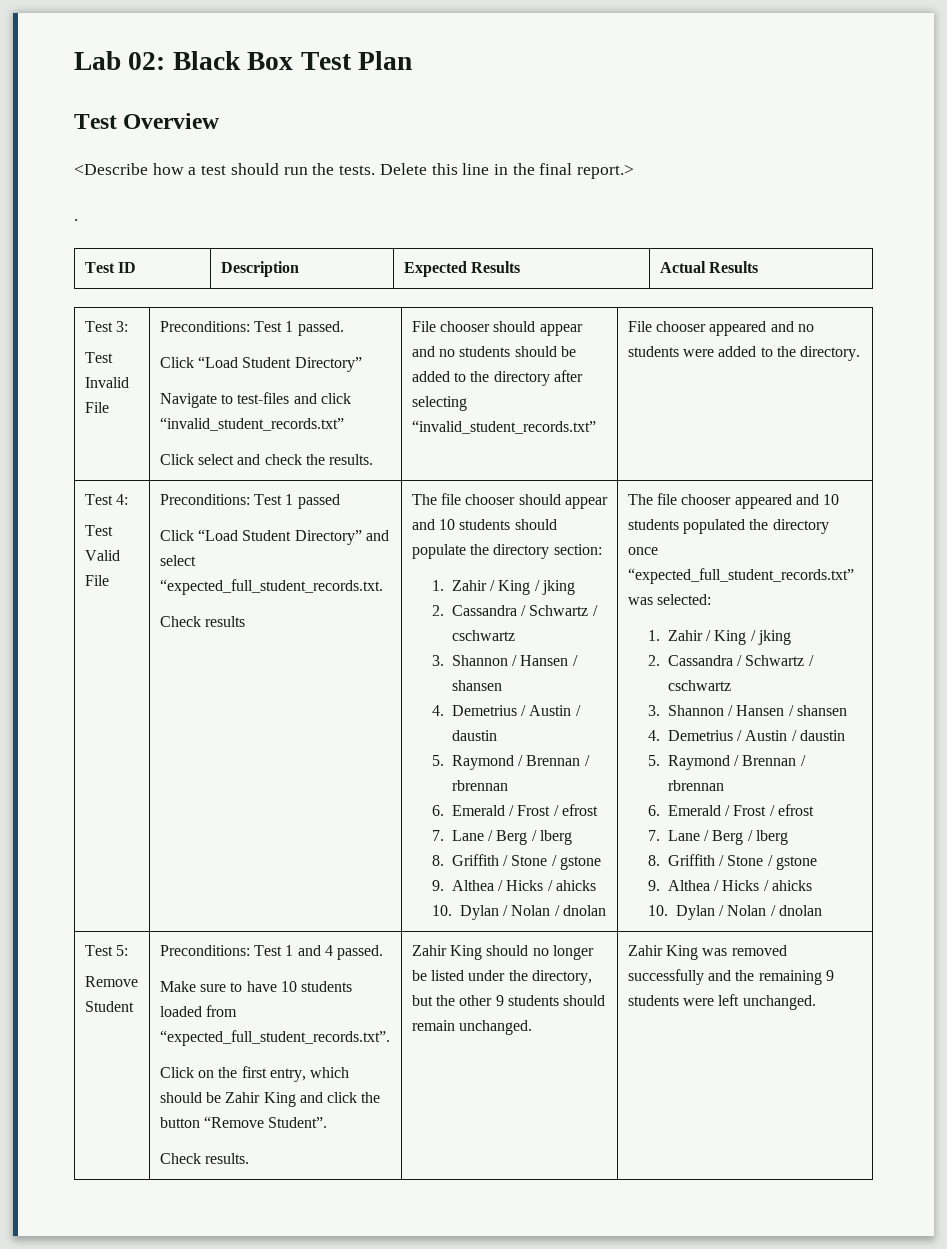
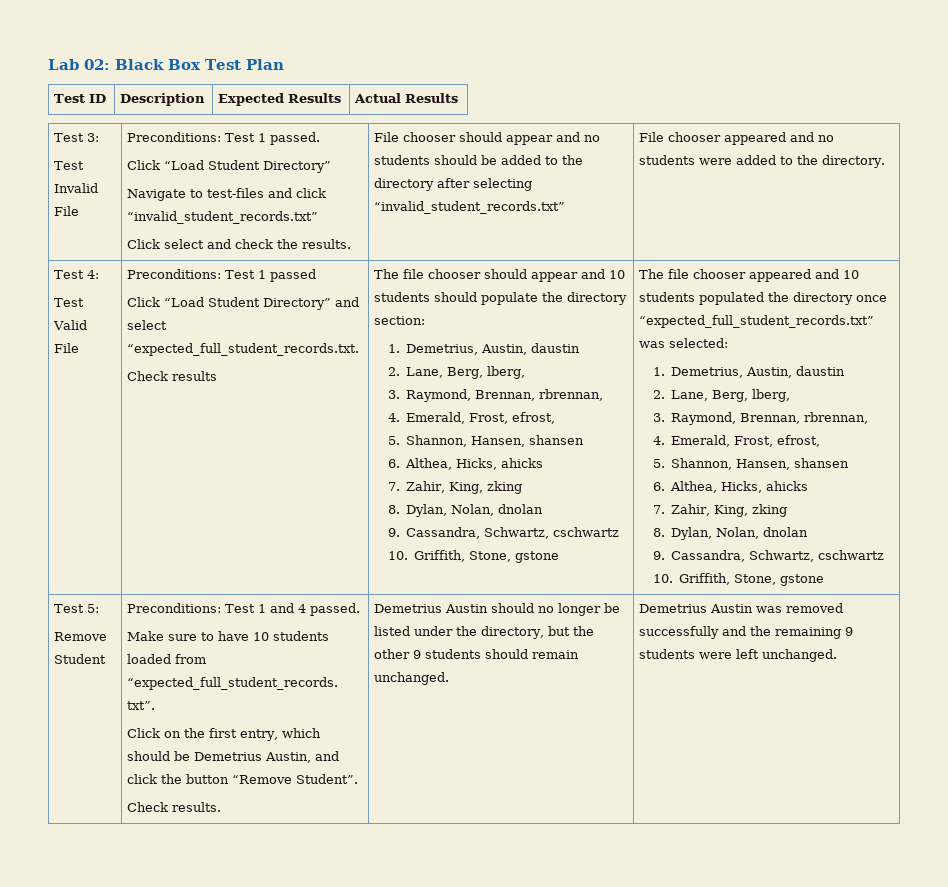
[74,113,220,129] [74,163,635,179] [74,219,78,221] // Test Overview // <Describe how a test should run the tests. Delete this line in the final report.> // . -> (284, 64) none
[451,580,575,595] [431,605,598,616] [451,630,515,641] [431,655,578,666] [451,680,502,691] [431,705,581,716] [451,730,497,741] [431,755,590,770] [451,780,508,791] [431,804,598,816] [431,830,572,845] [431,854,601,870] [431,880,596,891] [431,905,606,920] Zahir / King / jking // 2. Cassandra / Schwartz / cschwartz // 3. Shannon / Hansen / shansen // 4. Demetrius / Austin / daustin // 5. Raymond / Brennan / rbrennan // 6. Emerald / Frost / efrost // 7. Lane / Berg / lberg // 8. Griffith / Stone / gstone // 9. Althea / Hicks / ahicks // 10. Dylan / Nolan / dnolan -> [406,343,581,355] [387,366,526,379] [387,389,604,402] [387,412,556,424] [387,435,585,447] [387,458,544,470] [387,481,523,494] [387,504,544,517] [387,527,620,539] [387,550,560,563] Demetrius, Austin, daustin // 2. Lane, Berg, lberg, // 3. Raymond, Brennan, rbrennan, // 4. Emerald, Frost, efrost, // 5. Shannon, Hansen, shansen // 6. Althea, Hicks, ahicks // 7. Zahir, King, zking // 8. Dylan, Nolan, dnolan // 9. Cassandra, Schwartz, cschwartz // 10. Griffith, Stone, gstone
[667,630,791,645] [647,655,814,666] [667,680,731,691] [647,705,847,716] [647,730,845,741] [647,755,806,770] [667,780,724,791] [647,804,814,816] [647,830,788,845] [647,854,817,870] [647,880,812,891] [647,905,822,920] Zahir / King / jking // 2. Cassandra / Schwartz / cschwartz // 3. Shannon / Hansen / shansen // 4. Demetrius / Austin / daustin // 5. Raymond / Brennan / rbrennan // 6. Emerald / Frost / efrost // 7. Lane / Berg / lberg // 8. Griffith / Stone / gstone // 9. Althea / Hicks / ahicks // 10. Dylan / Nolan / dnolan -> [671,366,846,378] [652,389,791,402] [652,412,869,425] [652,435,821,447] [652,458,850,470] [652,481,809,493] [652,504,788,517] [652,527,809,540] [652,550,885,562] [652,573,825,586] Demetrius, Austin, daustin // 2. Lane, Berg, lberg, // 3. Raymond, Brennan, rbrennan, // 4. Emerald, Frost, efrost, // 5. Shannon, Hansen, shansen // 6. Althea, Hicks, ahicks // 7. Zahir, King, zking // 8. Dylan, Nolan, dnolan // 9. Cassandra, Schwartz, cschwartz // 10. Griffith, Stone, gstone
[225,1092,296,1107] Zahir King -> [194,752,312,763] Demetrius Austin,
[411,945,482,960] Zahir King -> [374,604,489,613] Demetrius Austin
[627,945,698,960] Zahir King -> [639,604,754,613] Demetrius Austin

